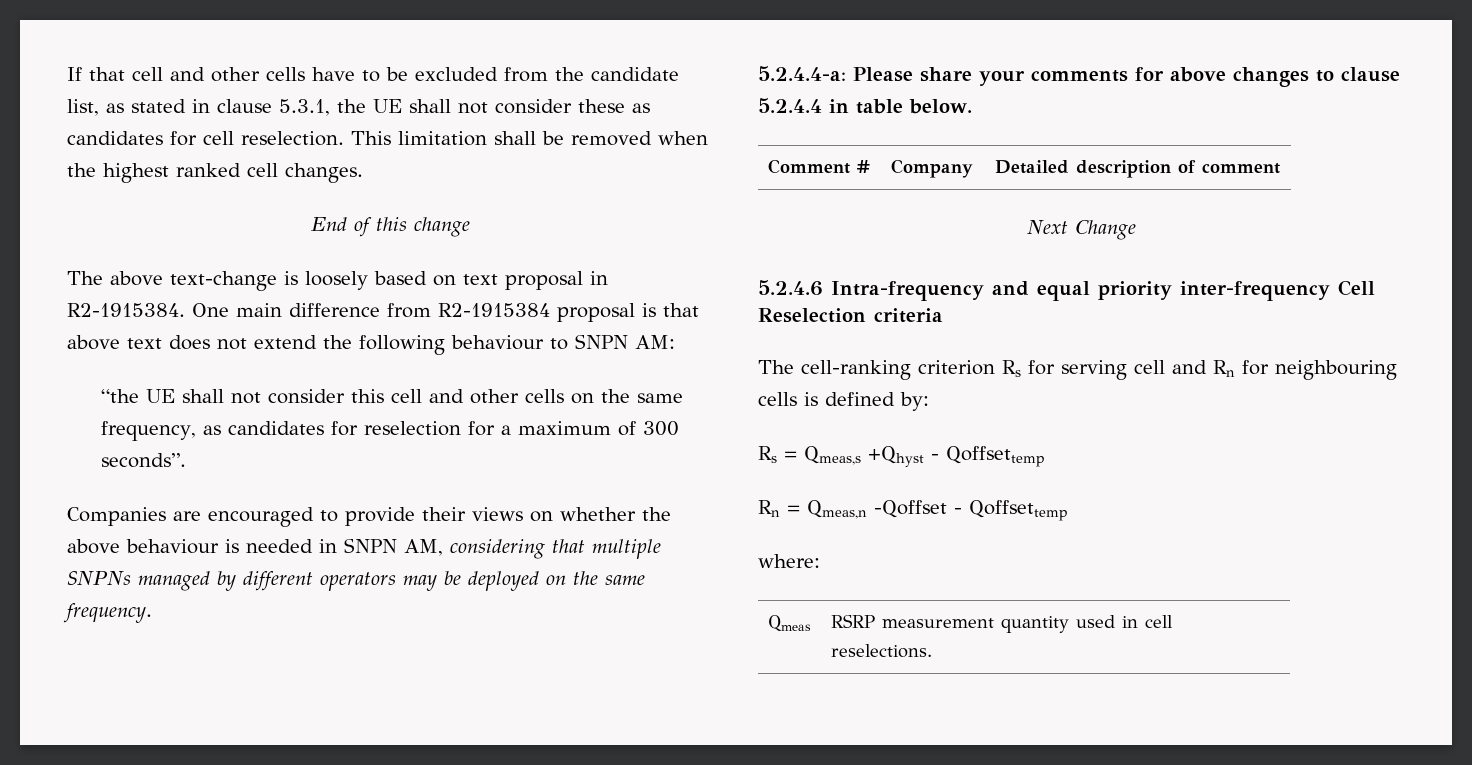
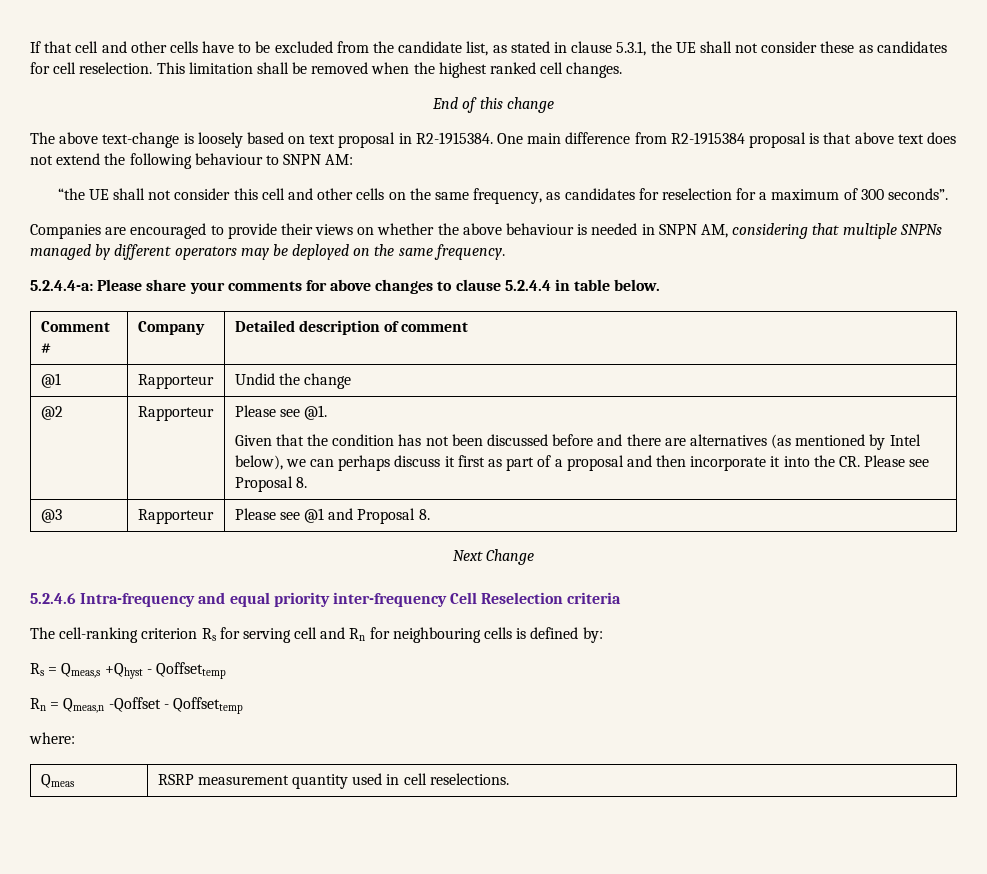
(1281, 168) none -> [40,373,61,388] [137,374,214,389] [234,373,352,389] [40,406,63,420] [137,406,214,421] [234,405,328,420] [234,434,921,450] [234,455,930,471] [234,476,307,492] [40,509,62,523] [137,509,214,524] [234,508,430,524] // @1 | Rapporteur | Undid the change // @2 | Rapporteur | Please see @1. // Given that the condition has not been discussed before and there are alternatives (as mentioned by Intel below), we can perhaps discuss it first as part of a proposal and then incorporate it into the CR. Please see Proposal 8. // @3 | Rapporteur | Please see @1 and Proposal 8.

